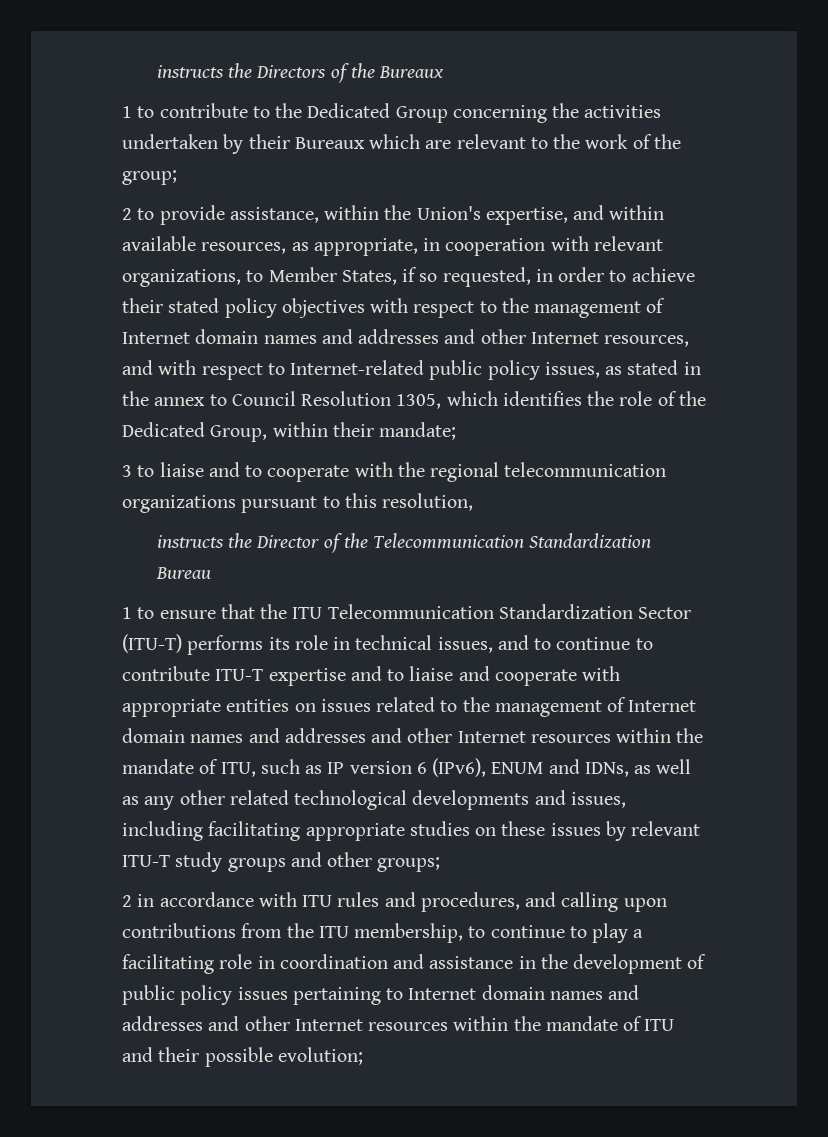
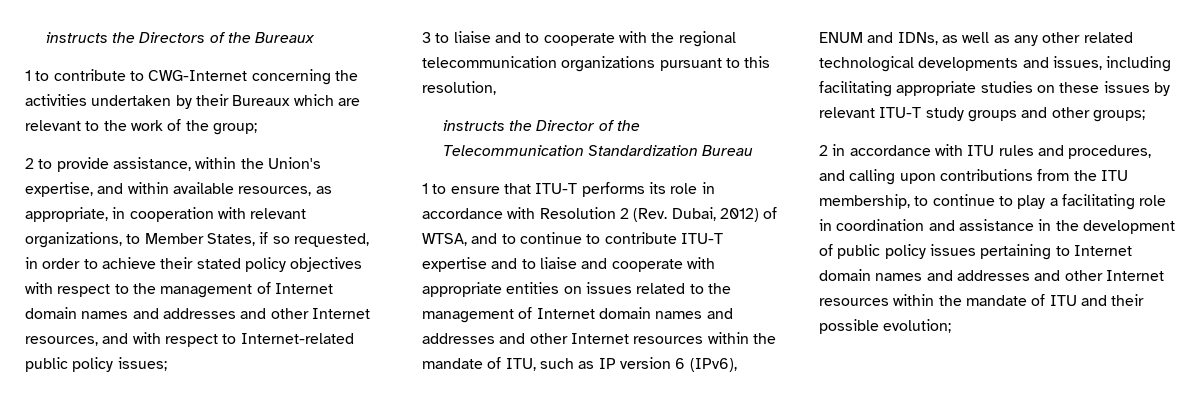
[275,103,448,123] the Dedicated Group -> [148,70,248,81] CWG-Internet
[544,360,701,378] [122,391,706,409] [122,422,457,442] issues, as stated in the annex to Council Resolution 1305, which identifies the role of the Dedicated Group, within their mandate; -> [117,357,167,371] issues;
[260,604,692,619] [122,634,493,655] the ITU Telecommunication Standardization Sector (ITU-T) performs its role in technical issues, -> [535,182,715,197] [422,207,778,222] [422,233,467,246] ITU-T performs its role in accordance with Resolution 2 (Rev. Dubai, 2012) of WTSA,

